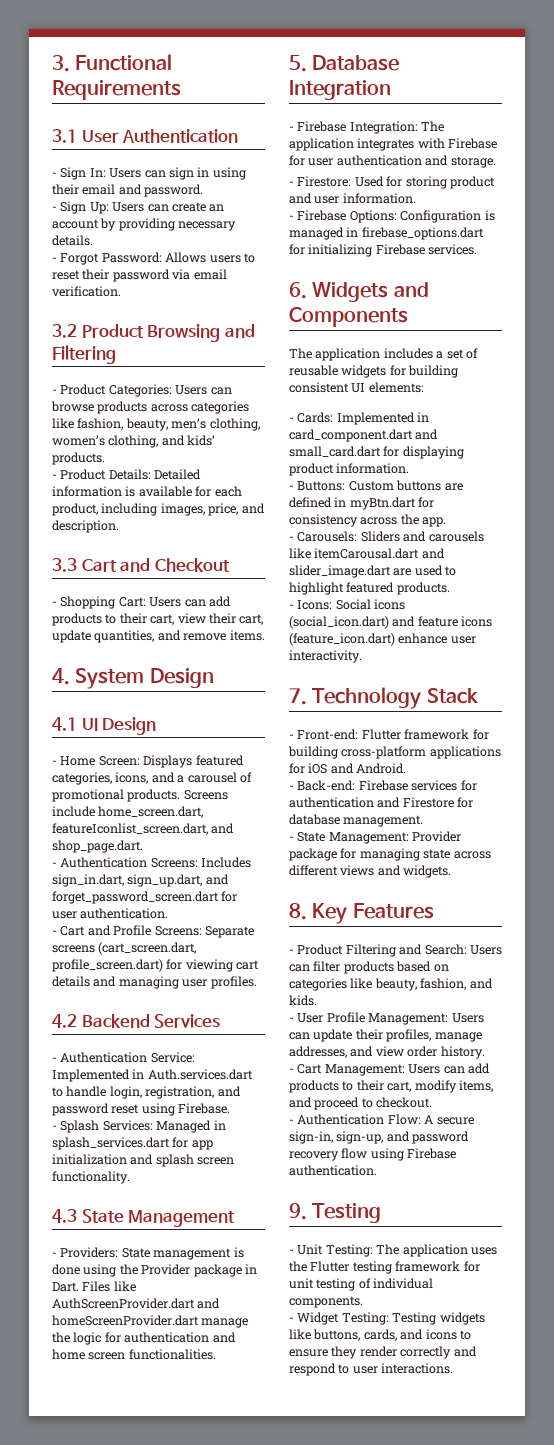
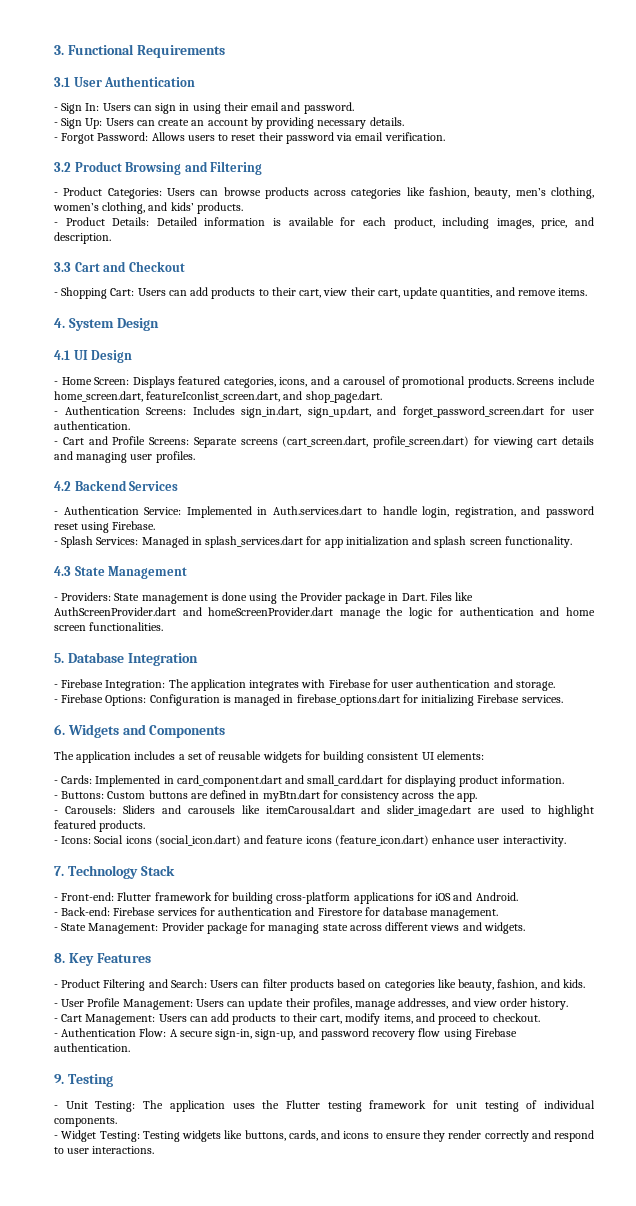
[289,176,495,189] [289,193,416,204] // - Firestore: Used for storing product and user information. -> (555, 686) none

